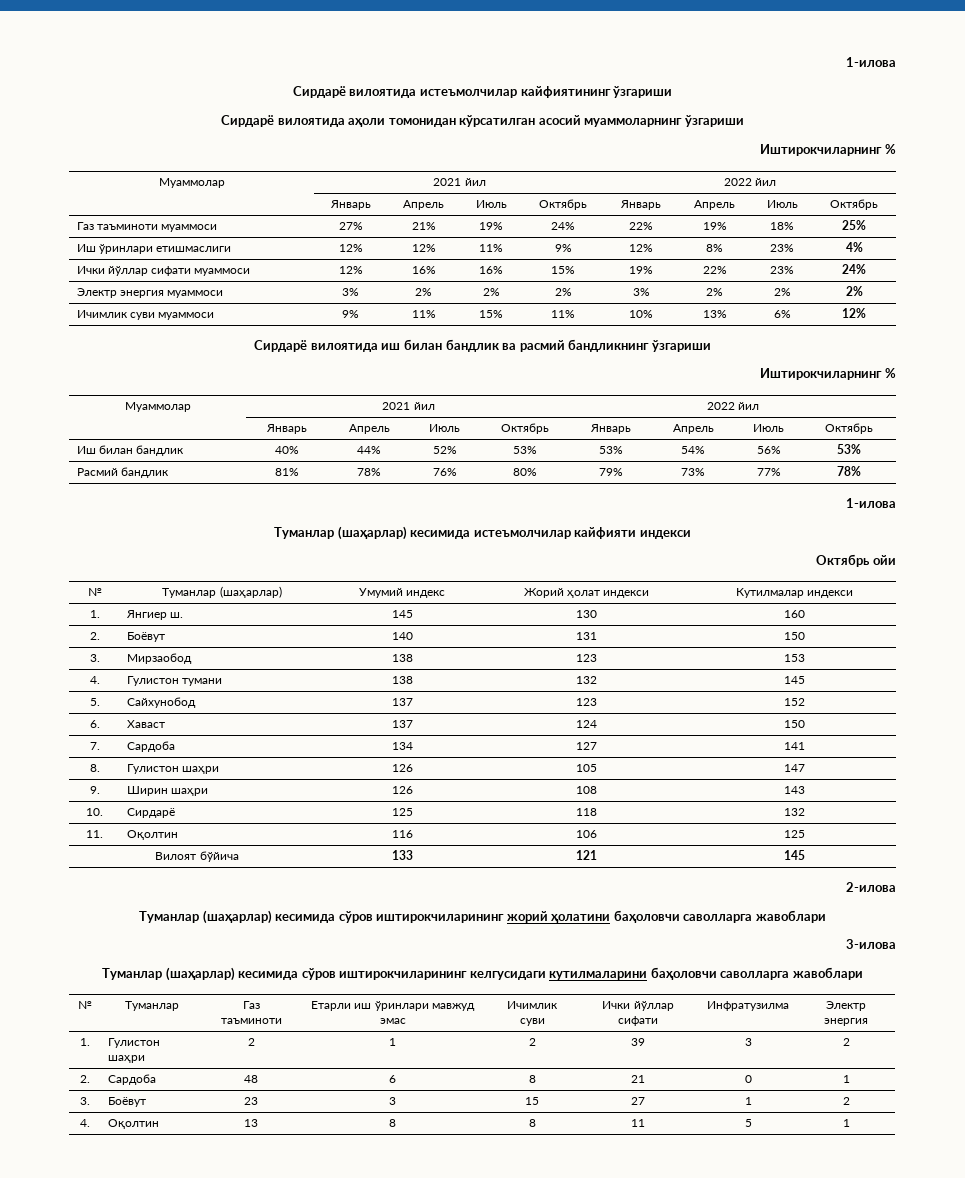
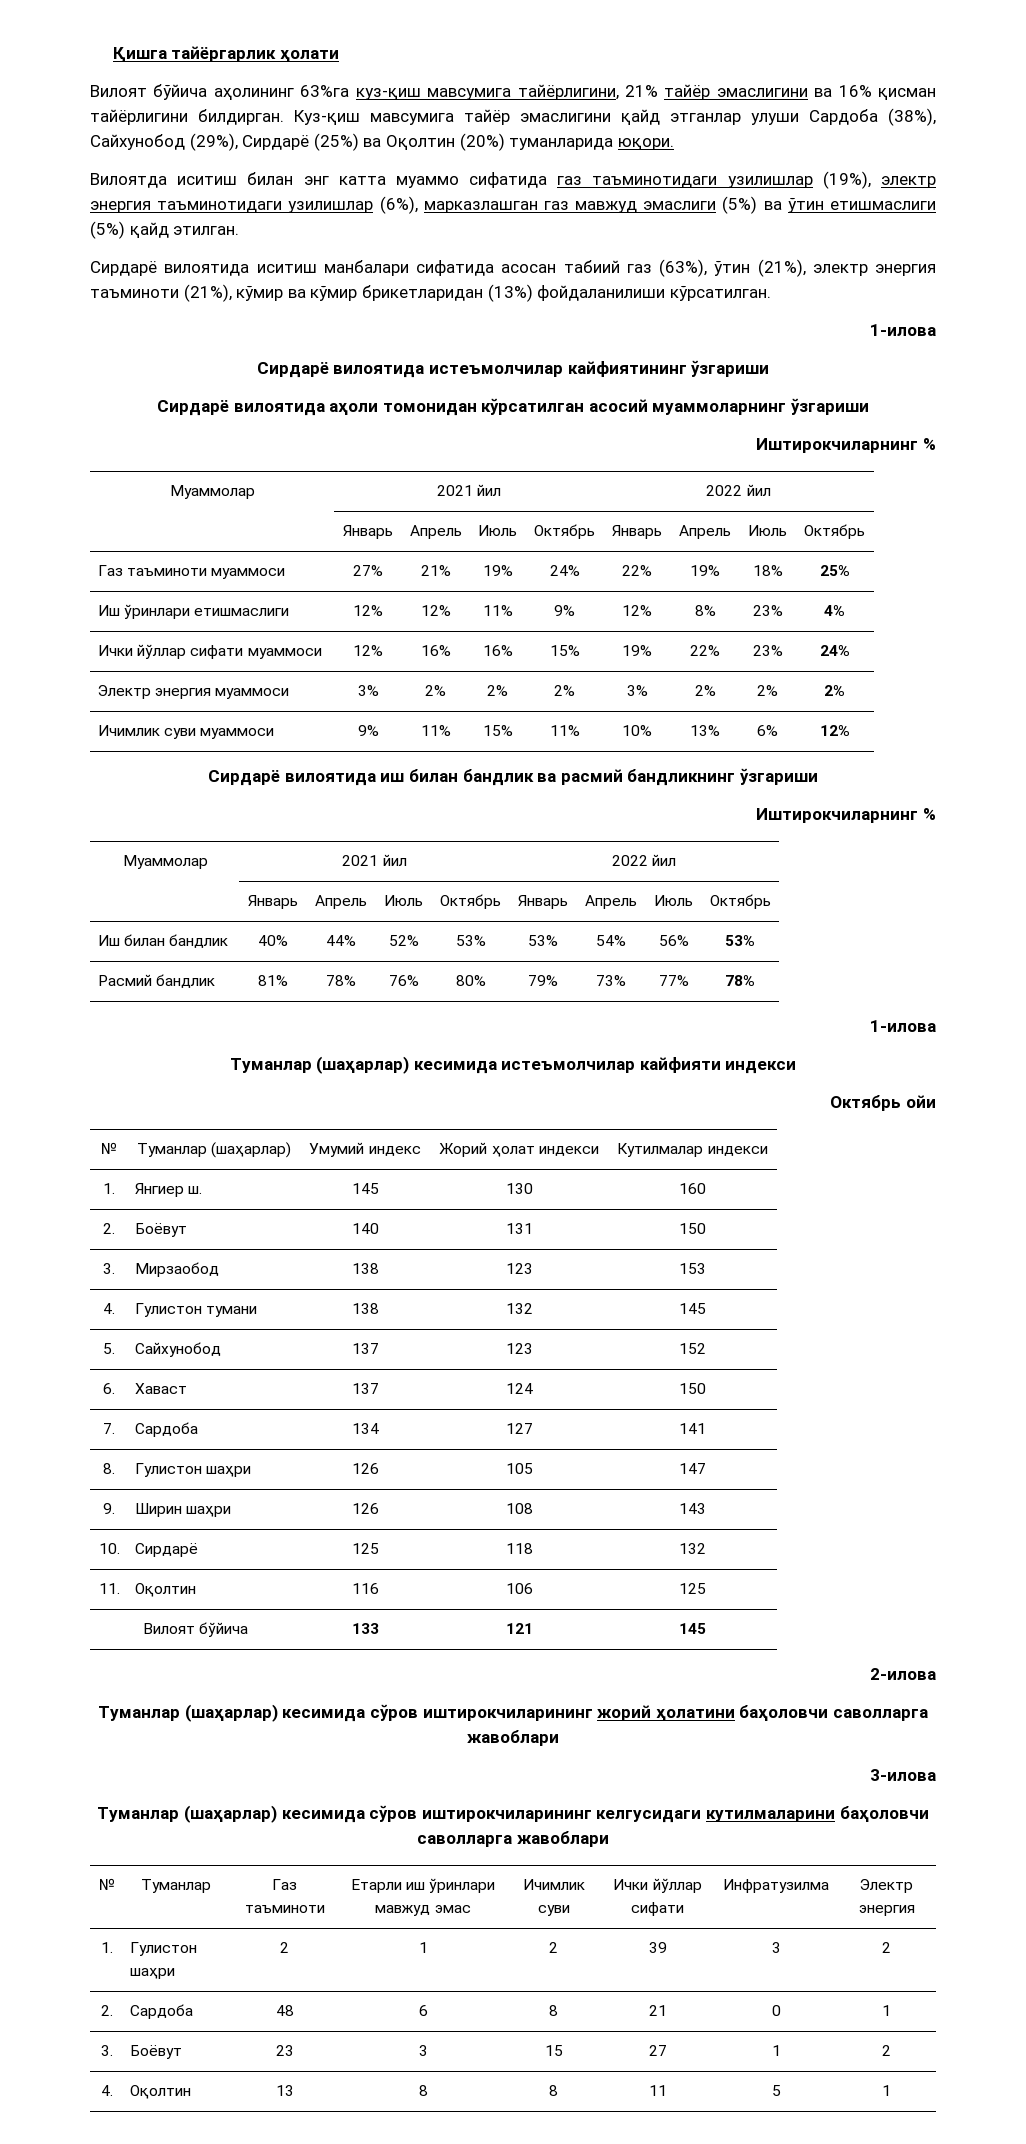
(846, 62) none -> [112,46,340,62] [90,84,936,100] [90,108,936,126] [90,133,674,151] [90,171,936,189] [90,196,936,214] [90,221,240,239] [90,259,936,277] [90,284,771,302] Қишга тайёргарлик ҳолати // Вилоят бўйича аҳолининг 63%га куз-қиш мавсумига тайёрлигини, 21% тайёр эмаслигини ва 16% қисман тайёрлигини билдирган. Куз-қиш мавсумига тайёр эмаслигини қайд этганлар улуши Сардоба (38%), Сайхунобод (29%), Сирдарё (25%) ва Оқолтин (20%) туманларида юқори. // Вилоятда иситиш билан энг катта муаммо сифатида газ таъминотидаги узилишлар (19%), электр энергия таъминотидаги узилишлар (6%), марказлашган газ мавжуд эмаслиги (5%) ва ўтин етишмаслиги (5%) қайд этилган. // Сирдарё вилоятида иситиш манбалари сифатида асосан табиий газ (63%), ўтин (21%), электр энергия таъминоти (21%), кўмир ва кўмир брикетларидан (13%) фойдаланилиши кўрсатилган. //

